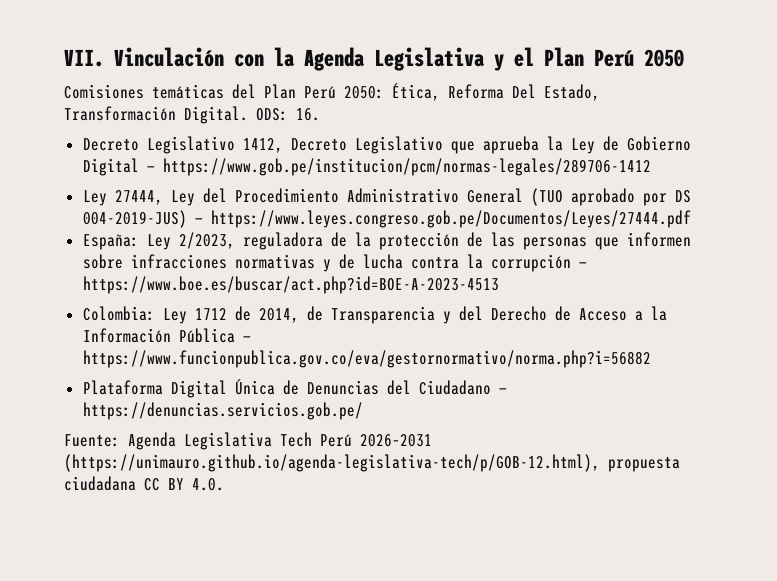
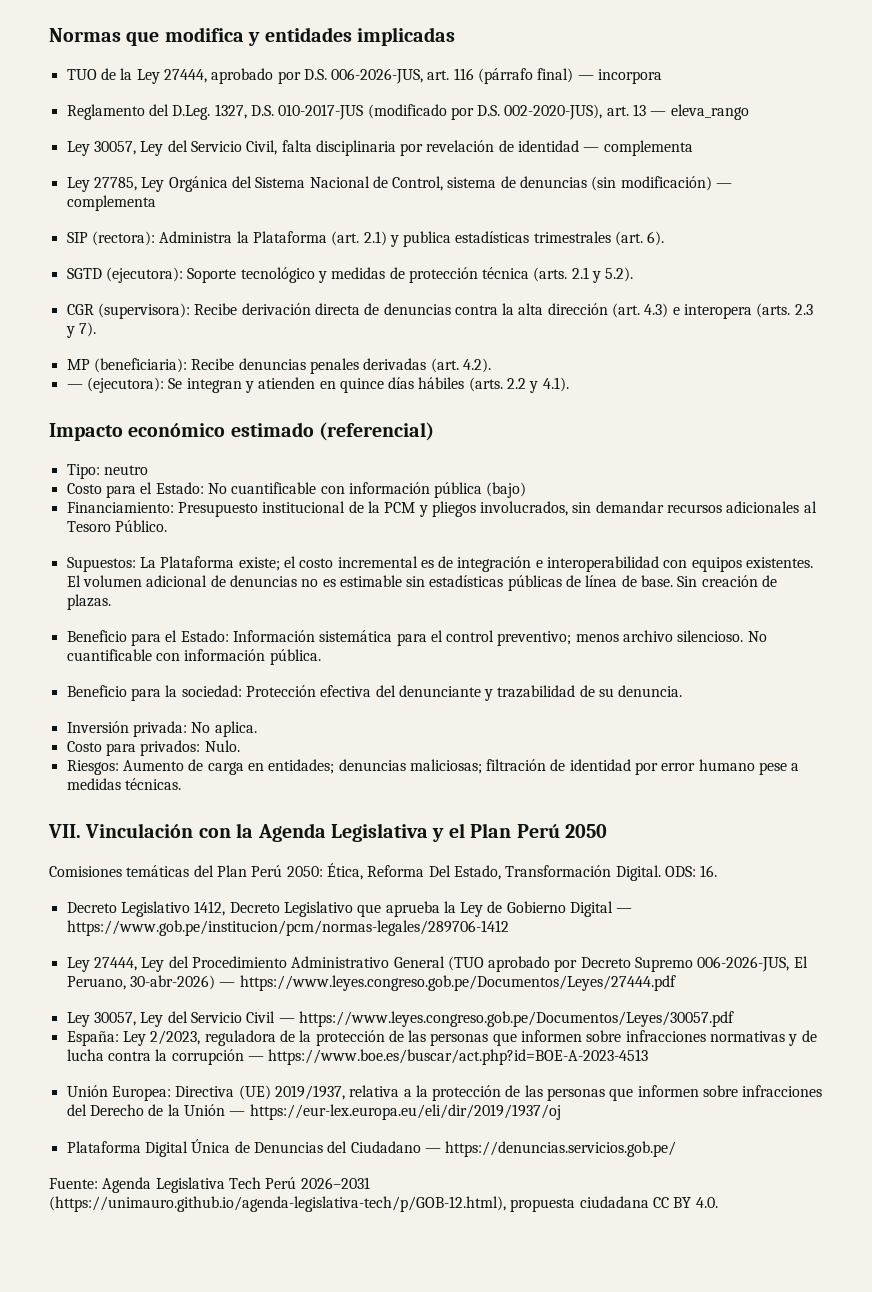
(64, 58) none -> [49,27,455,46] [66,68,663,84] [66,104,749,120] [66,140,693,156] [66,176,733,192] [66,195,156,211] [66,231,665,247] [66,267,634,283] [66,303,813,319] [65,322,96,338] [66,358,491,374] [66,377,569,393] [49,422,435,441] [66,464,148,479] [66,482,527,498] [66,501,817,517] [66,520,167,532] [66,556,814,572] [66,575,778,591] [66,594,111,610] [66,630,767,646] [66,649,321,665] [66,685,683,701] [66,721,257,737] [66,740,240,756] [66,759,800,775] [66,778,181,790] Normas que modifica y entidades implicadas // TUO de la Ley 27444, aprobado por D.S. 006-2026-JUS, art. 116 (párrafo final) — incorpora // Reglamento del D.Leg. 1327, D.S. 010-2017-JUS (modificado por D.S. 002-2020-JUS), art. 13 — eleva_rango // Ley 30057, Ley del Servicio Civil, falta disciplinaria por revelación de identidad — complementa // Ley 27785, Ley Orgánica del Sistema Nacional de Control, sistema de denuncias (sin modificación) — complementa // SIP (rectora): Administra la Plataforma (art. 2.1) y publica estadísticas trimestrales (art. 6). // SGTD (ejecutora): Soporte tecnológico y medidas de protección técnica (arts. 2.1 y 5.2). // CGR (supervisora): Recibe derivación directa de denuncias contra la alta dirección (art. 4.3) e interopera (arts. 2.3 y 7). // MP (beneficiaria): Recibe denuncias penales derivadas (art. 4.2). // — (ejecutora): Se integran y atienden en quince días hábiles (arts. 2.2 y 4.1). // Impacto económico estimado (referencial) // Tipo: neutro // Costo para el Estado: No cuantificable con información pública (bajo) // Financiamiento: Presupuesto institucional de la PCM y pliegos involucrados, sin demandar recursos adicionales al Tesoro Público. // Supuestos: La Plataforma existe; el costo incremental es de integración e interoperabilidad con equipos existentes. El volumen adicional de denuncias no es estimable sin estadísticas públicas de línea de base. Sin creación de plazas. // Beneficio para el Estado: Información sistemática para el control preventivo; menos archivo silencioso. No cuantificable con información pública. // Beneficio para la sociedad: Protección efectiva del denunciante y trazabilidad de su denuncia. // Inversión privada: No aplica. // Costo para privados: Nulo. // Riesgos: Aumento de carga en entidades; denuncias maliciosas; filtración de identidad por error humano pese a medidas técnicas. //
[674,190,691,203] [82,210,691,228] DS 004-2019-JUS) — https://www.leyes.congreso.gob.pe/Documentos/Leyes/27444.pdf -> [580,956,808,972] [66,975,676,991] [66,1011,734,1027] Decreto Supremo 006-2026-JUS, El Peruano, 30-abr-2026) — https://www.leyes.congreso.gob.pe/Documentos/Leyes/27444.pdf // Ley 30057, Ley del Servicio Civil — https://www.leyes.congreso.gob.pe/Documentos/Leyes/30057.pdf
[82,306,667,324] [82,328,251,343] [82,350,651,368] Colombia: Ley 1712 de 2014, de Transparencia y del Derecho de Acceso a la Información Pública — https://www.funcionpublica.gov.co/eva/gestornormativo/norma.php?i=56882 -> [66,1085,823,1101] [66,1104,561,1120] Unión Europea: Directiva (UE) 2019/1937, relativa a la protección de las personas que informen sobre infracciones del Derecho de la Unión — https://eur-lex.europa.eu/eli/dir/2019/1937/oj

